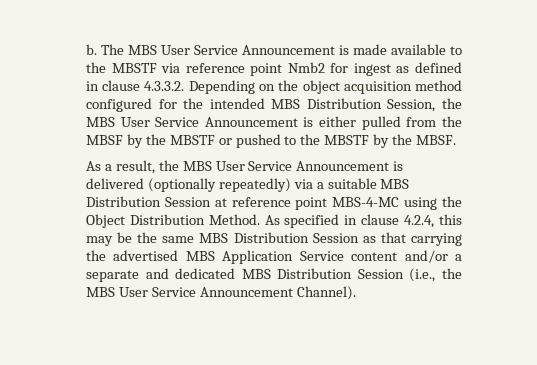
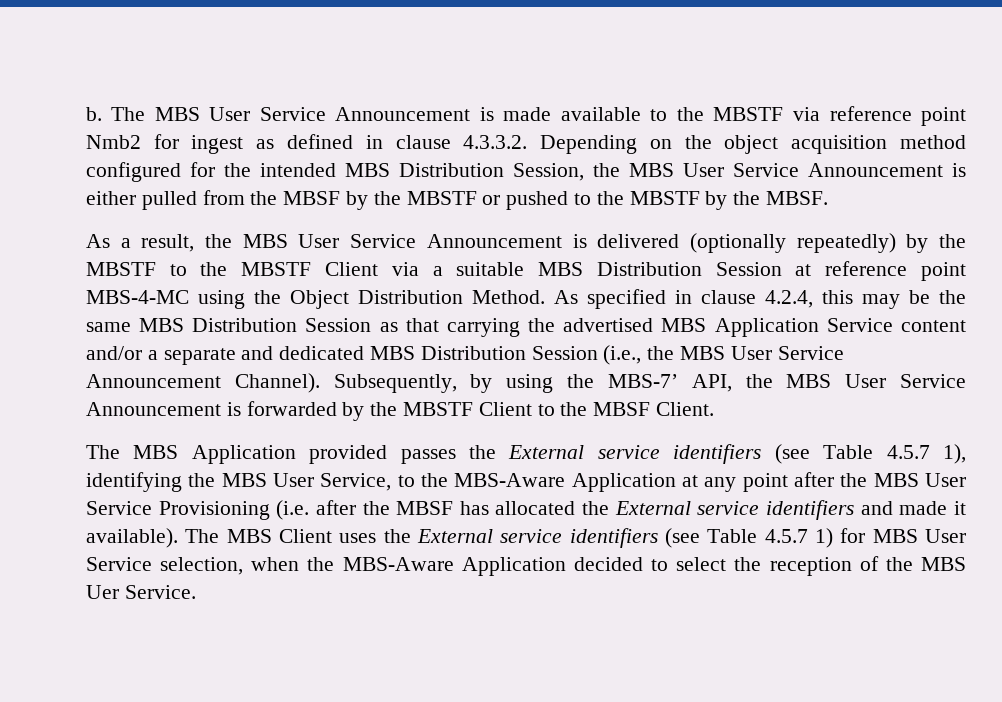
(291, 185) none -> [906,234,966,253] [85,262,379,276] by the MBSTF to the MBSTF Client
(356, 293) none -> [333,374,967,393] [85,401,714,421] [85,444,967,464] [85,472,967,492] [85,500,967,520] [85,528,967,548] [85,556,966,576] [85,585,196,599] Subsequently, by using the MBS-7’ API, the MBS User Service Announcement is forwarded by the MBSTF Client to the MBSF Client. // The MBS Application provided passes the External service identifiers (see Table 4.5.7 1), identifying the MBS User Service, to the MBS-Aware Application at any point after the MBS User Service Provisioning (i.e. after the MBSF has allocated the External service identifiers and made it available). The MBS Client uses the External service identifiers (see Table 4.5.7 1) for MBS User Service selection, when the MBS-Aware Application decided to select the reception of the MBS Uer Service.

